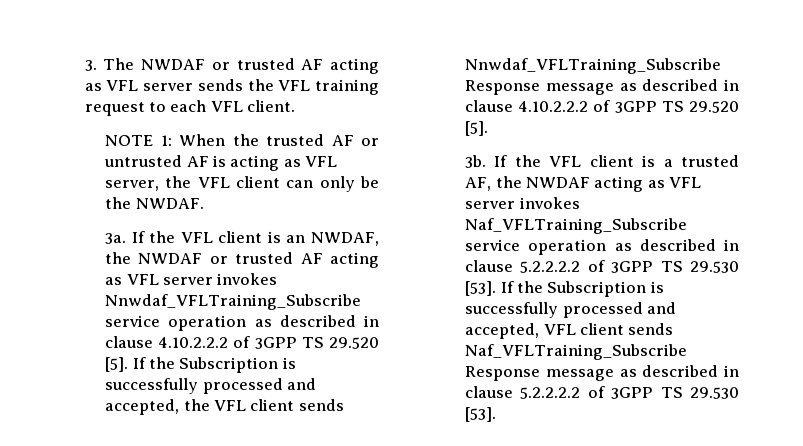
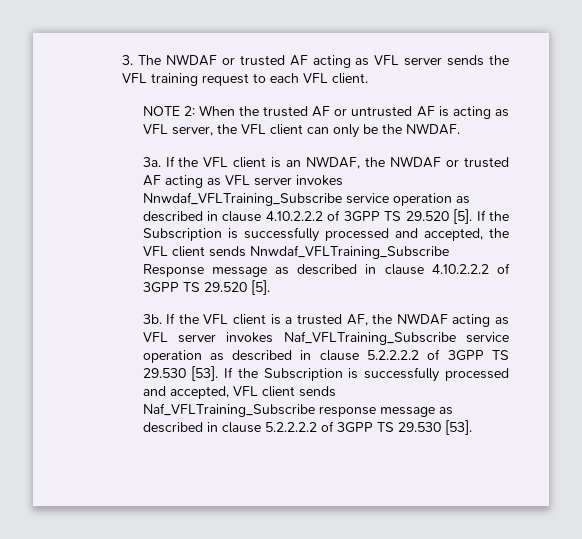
[160,135,172,146] 1: -> [183,106,195,116] 2:
[465,366,541,381] Response -> [318,406,376,417] response

